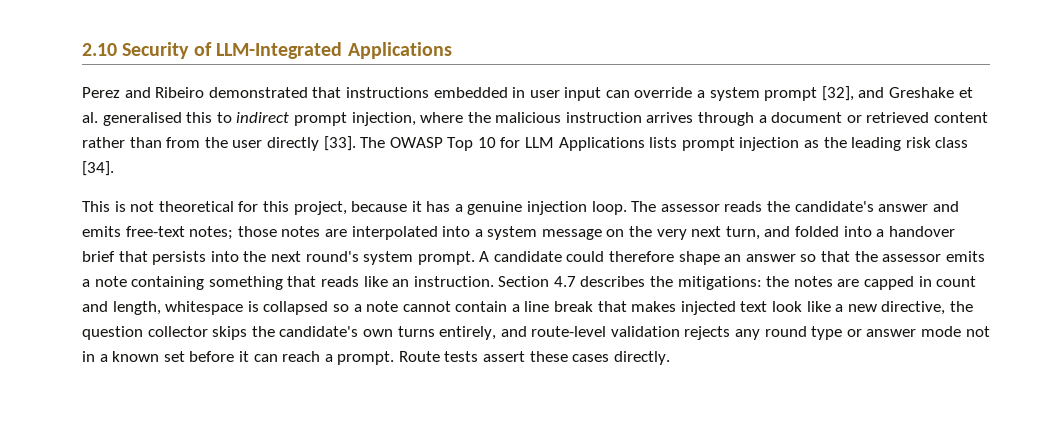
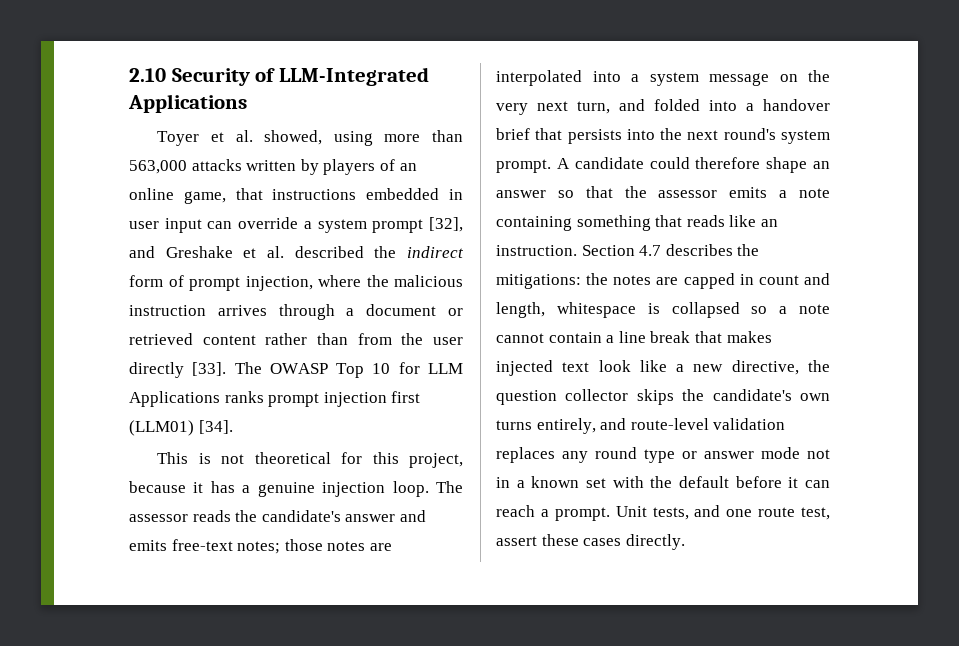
[82,87,308,98] Perez and Ribeiro demonstrated -> [157,130,463,146] [129,159,417,175] [129,188,226,204] Toyer et al. showed, using more than 563,000 attacks written by players of an online game,
[102,112,290,126] generalised this to indirect -> [294,246,464,258] [129,275,184,287] described the indirect form of
[649,137,678,148] lists -> [224,391,264,403] ranks
[804,137,969,151] as the leading risk class -> [391,391,421,403] [129,420,194,436] first (LLM01)
[684,326,731,340] rejects -> [496,447,555,463] replaces
(185, 356) none -> [612,476,729,488] with the default
[398,351,479,362] Route tests -> [615,505,830,520] Unit tests, and one route test,

